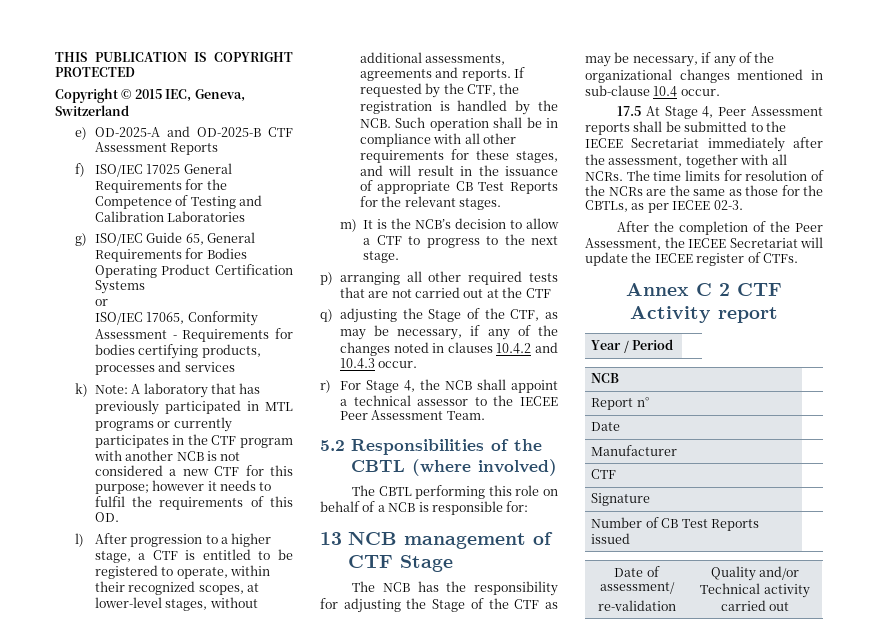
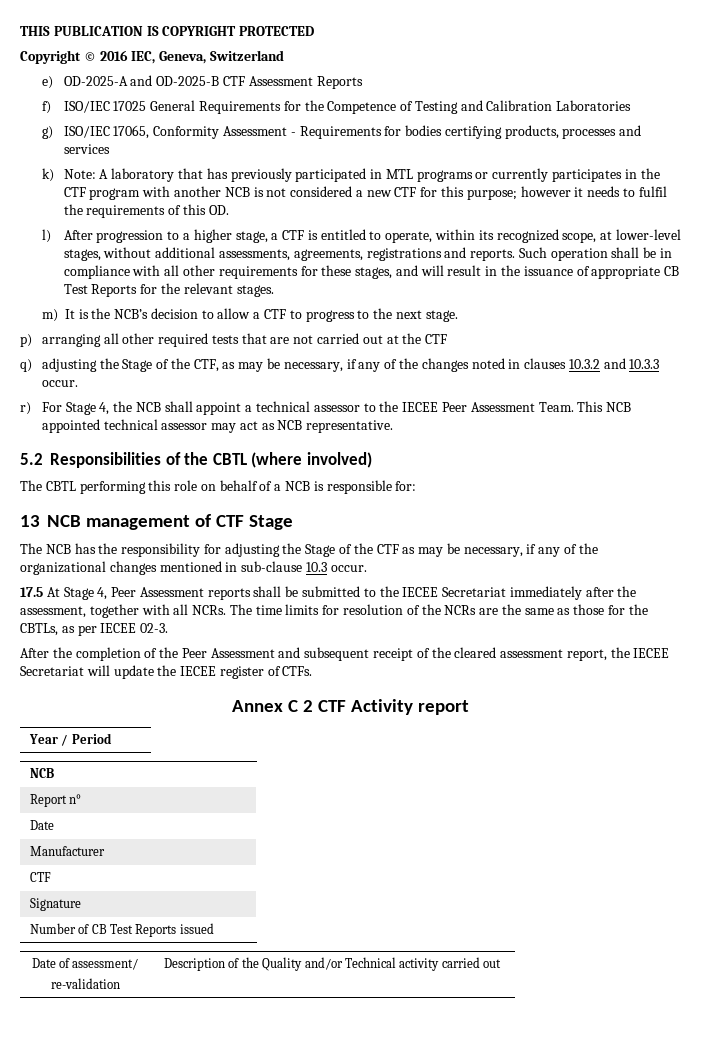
[134,89,162,99] 2015 -> [99,50,128,61] 2016
[146,232,255,245] [94,248,247,262] [94,264,293,278] [94,280,145,294] [94,299,108,306] [94,312,143,325] Guide 65, General Requirements for Bodies Operating Product Certification Systems // or // ISO/IEC -> (110, 132) none
[278,549,293,560] [94,565,270,579] [94,581,244,595] be registered to operate, within their recognized scopes, -> [385,229,597,243] operate, within its recognized scope,
[359,67,525,81] [359,83,520,98] [359,100,558,115] [359,118,391,128] agreements and reports. If requested by the CTF, the registration is handled by the NCB. -> [293,247,516,261] agreements, registrations and reports.
[496,342,558,354] [339,358,375,369] 10.4.2 and 10.4.3 -> [568,358,660,369] 10.3.2 and 10.3.3
(485, 415) none -> [577,401,632,412] [41,419,394,433] This NCB appointed technical assessor may act as NCB representative.
[653,86,678,97] 10.4 -> [305,562,327,572] 10.3
[585,238,661,250] Assessment, -> [210,647,607,661] Assessment and subsequent receipt of the cleared assessment report,
(676, 605) none -> [164,957,259,971] Description of the

